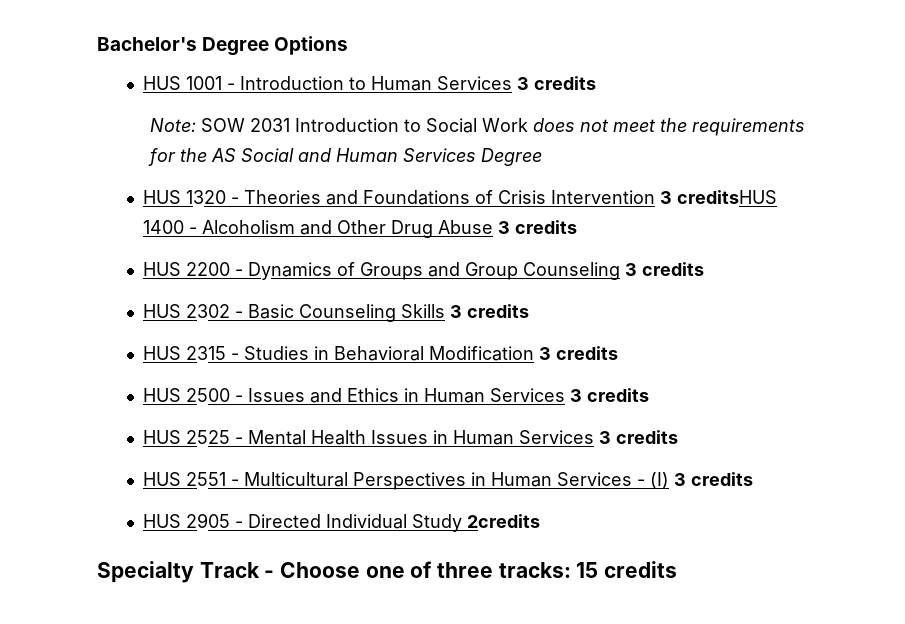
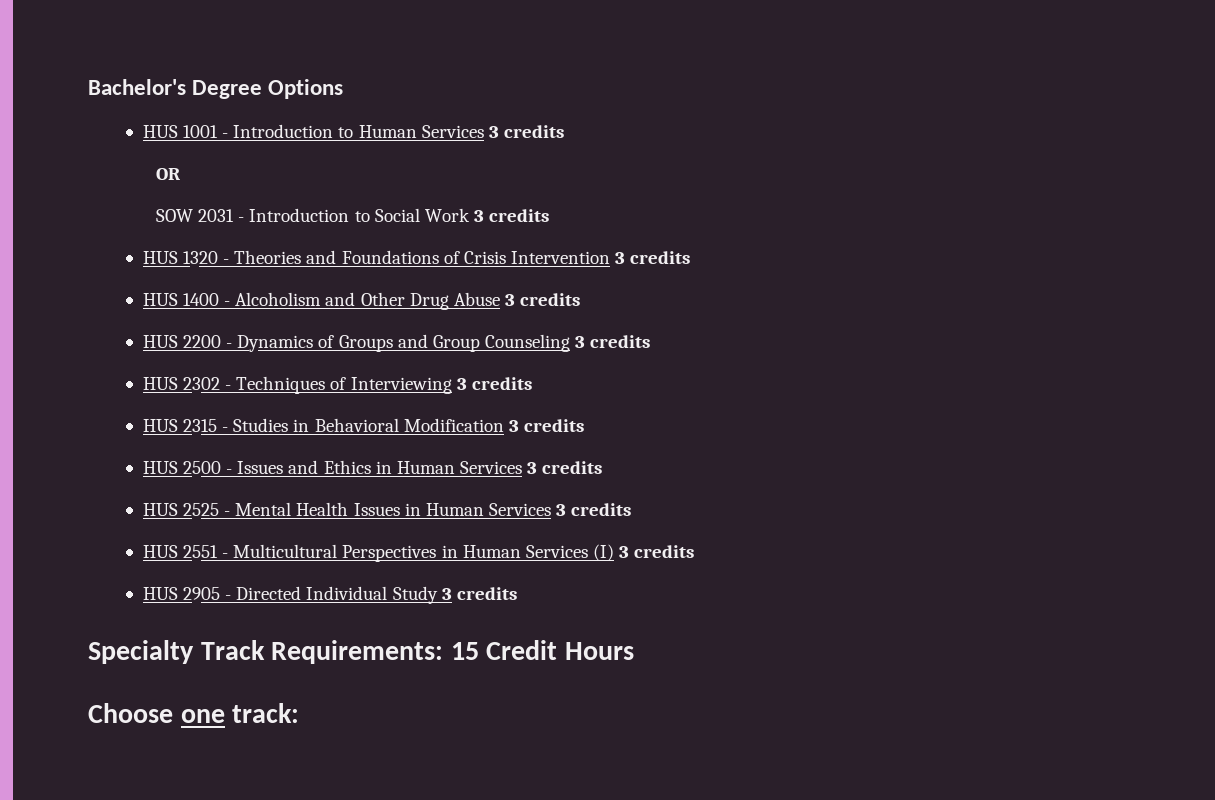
[149,118,196,132] Note: -> [156,168,181,180] OR //
(290, 125) none -> [238,217,245,222] -
[532,118,805,136] [147,148,542,166] does not meet the requirements for the AS Social and Human Services Degree -> [473,209,550,222] 3 credits
[677,190,778,204] creditsHUS -> [630,251,691,264] [142,293,178,306] credits // HUS
[248,304,446,322] Basic Counseling Skills -> [236,376,452,394] Techniques of Interviewing
[637,479,646,486] - -> (588, 551) none
[467,514,541,528] 2credits -> [441,587,517,600] 3 credits
[264,561,678,578] - Choose one of three tracks: 15 credits -> [271,640,634,664] [88,703,300,723] Requirements: 15 Credit Hours // Choose one track:

